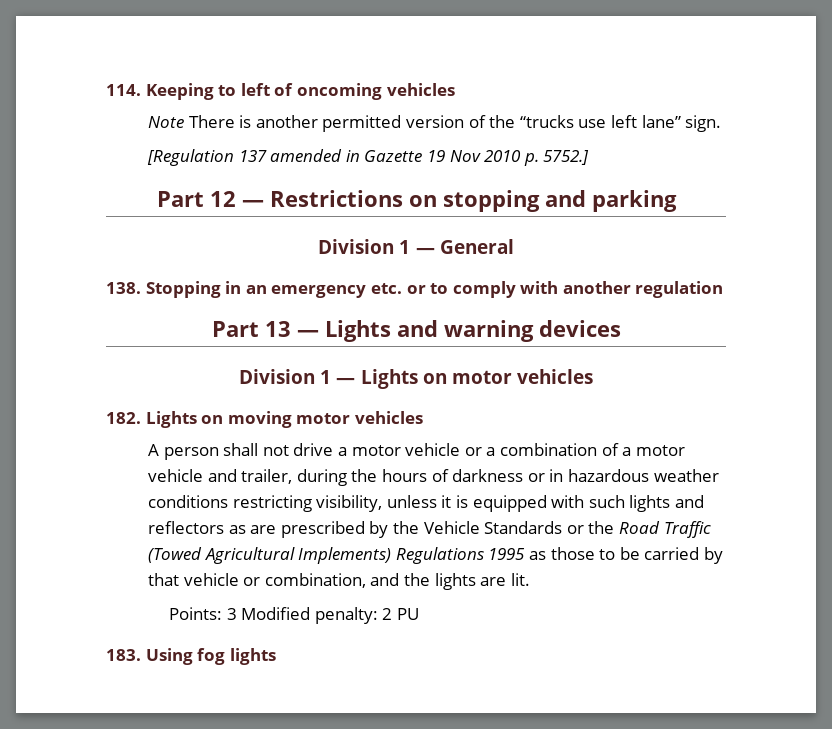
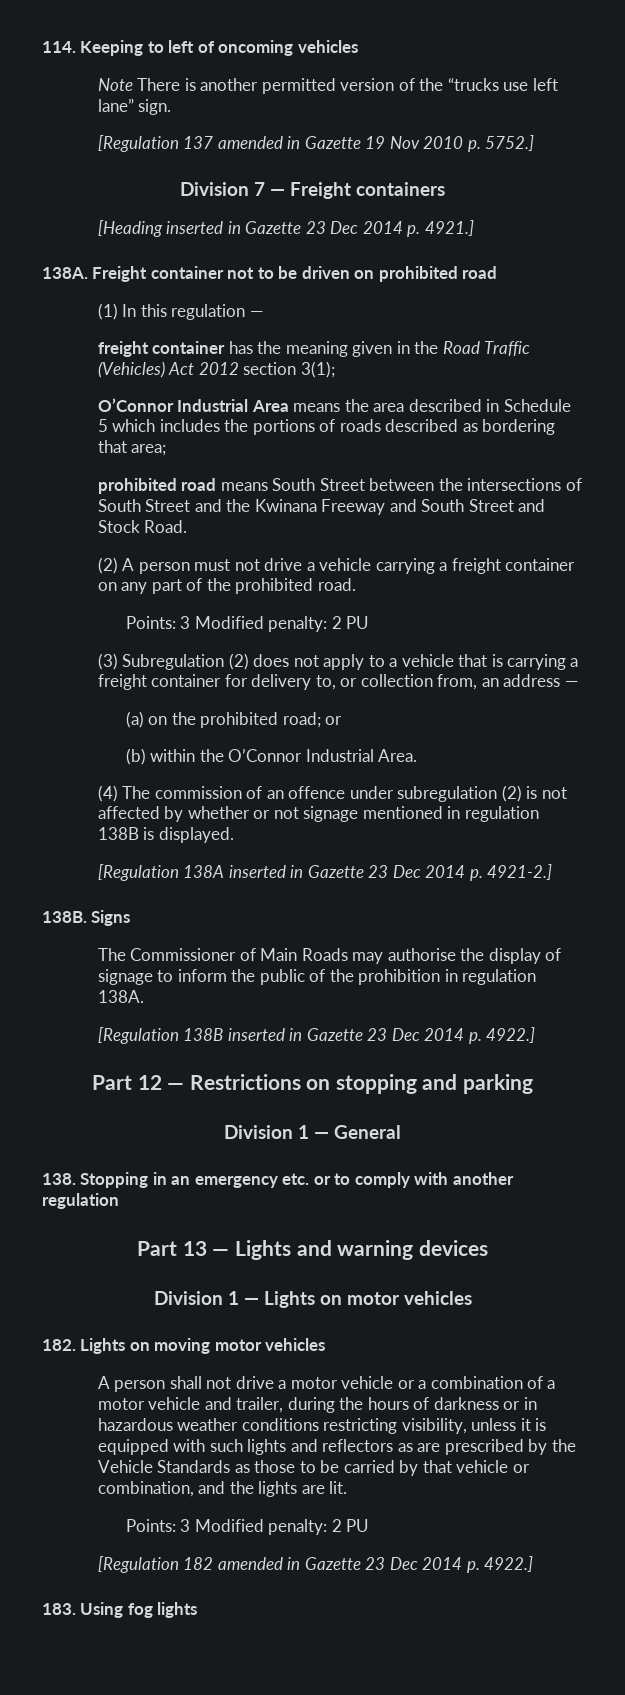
(590, 157) none -> [180,182,445,199] [98,220,474,237] [42,266,498,282] [98,303,263,320] [98,341,531,357] [98,361,335,378] [98,398,571,412] [98,419,556,435] [98,440,167,456] [98,478,582,494] [98,499,546,515] [98,520,188,533] [98,557,576,574] [98,578,356,594] [126,616,370,632] [98,653,579,670] [98,674,578,690] [126,711,343,728] [126,748,418,765] [98,785,567,802] [98,806,539,822] [98,827,234,843] [98,864,553,881] [42,910,131,926] [98,948,562,964] [98,969,537,985] [98,990,145,1003] [98,1027,536,1044] // Division 7 — Freight containers // [Heading inserted in Gazette 23 Dec 2014 p. 4921.] // 138A. Freight container not to be driven on prohibited road // (1) In this regulation — // freight container has the meaning given in the Road Traffic (Vehicles) Act 2012 section 3(1); // O’Connor Industrial Area means the area described in Schedule 5 which includes the portions of roads described as bordering that area; // prohibited road means South Street between the intersections of South Street and the Kwinana Freeway and South Street and Stock Road. // (2) A person must not drive a vehicle carrying a freight container on any part of the prohibited road. // Points: 3 Modified penalty: 2 PU // (3) Subregulation (2) does not apply to a vehicle that is carrying a freight container for delivery to, or collection from, an address — // (a) on the prohibited road; or // (b) within the O’Connor Industrial Area. // (4) The commission of an offence under subregulation (2) is not affected by whether or not signage mentioned in regulation 138B is displayed. // [Regulation 138A inserted in Gazette 23 Dec 2014 p. 4921-2.] // 138B. Signs // The Commissioner of Main Roads may authorise the display of signage to inform the public of the prohibition in regulation 138A. // [Regulation 138B inserted in Gazette 23 Dec 2014 p. 4922.]
[566,521,711,538] [148,547,526,564] or the Road Traffic (Towed Agricultural Implements) Regulations 1995 -> (231, 1466) none
(419, 614) none -> [98,1556,534,1573] // [Regulation 182 amended in Gazette 23 Dec 2014 p. 4922.]

